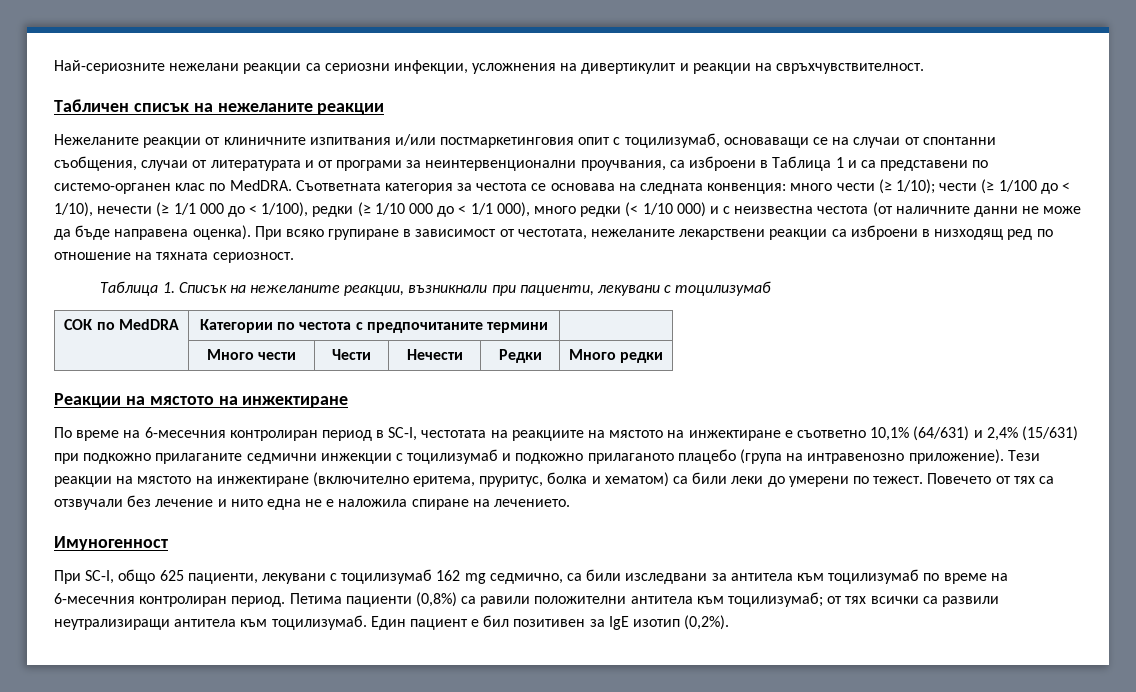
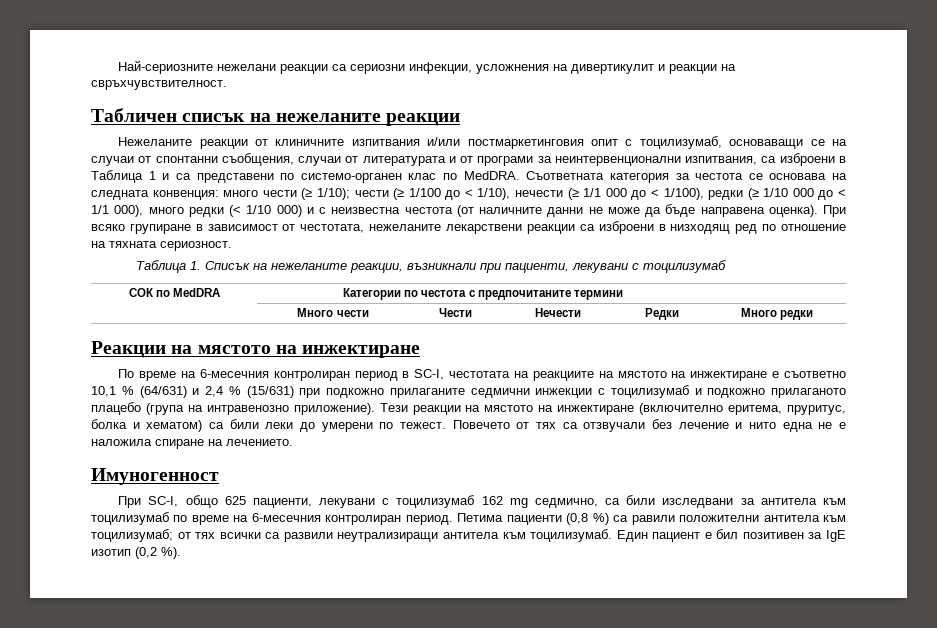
[580,160,666,171] проучвания, -> [685,156,758,165] изпитвания,
[870,426,1018,441] 10,1% (64/631) и 2,4% -> [91,386,241,398] 10,1 % (64/631) и 2,4 %
[415,592,457,607] (0,8%) -> [566,513,609,525] (0,8 %)
[684,615,730,630] (0,2%). -> [135,547,181,559] (0,2 %).

